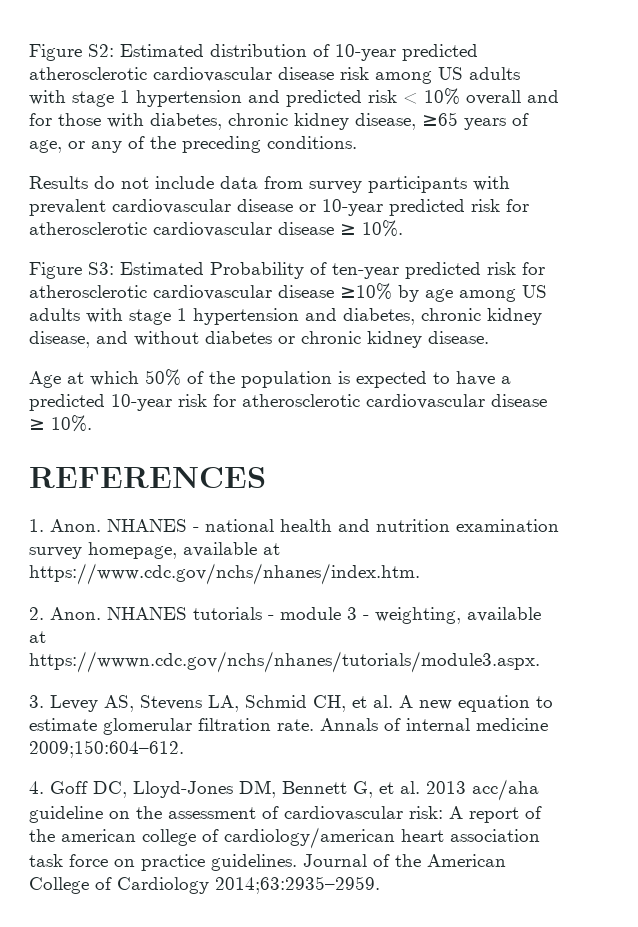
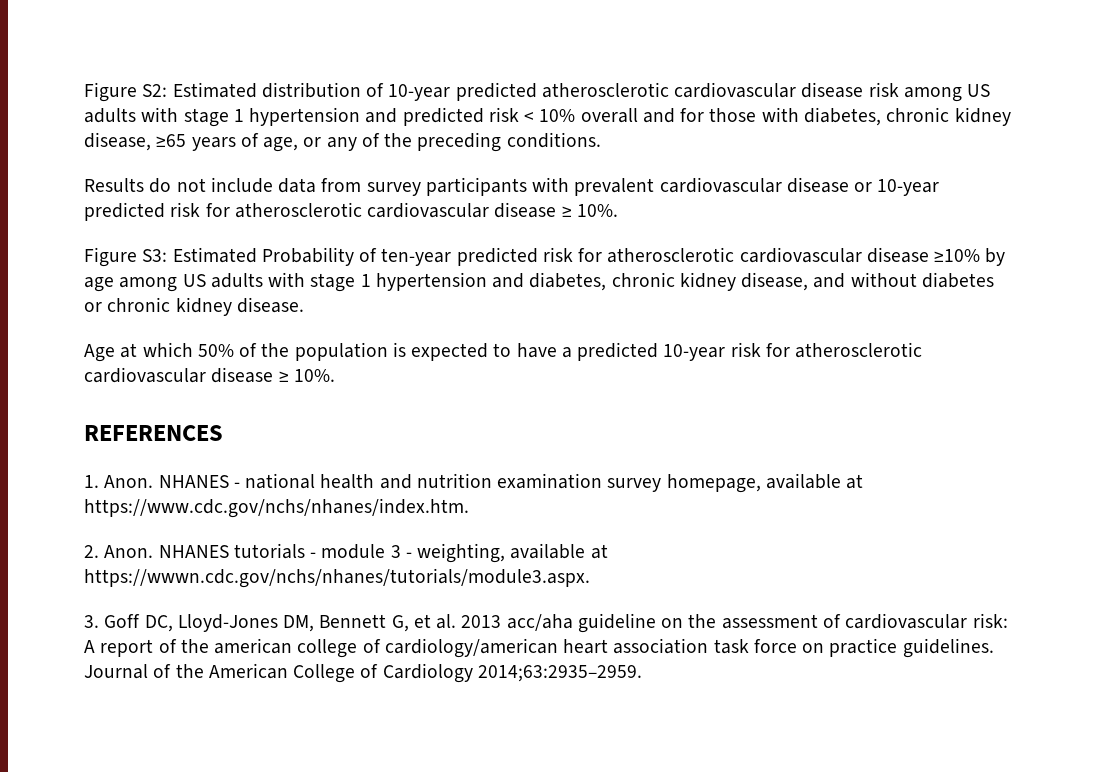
[50,695,553,712] [29,718,548,735] [29,740,184,758] [29,781,44,794] Levey AS, Stevens LA, Schmid CH, et al. A new equation to estimate glomerular filtration rate. Annals of internal medicine 2009;150:604–612. // 4. -> (99, 621) none

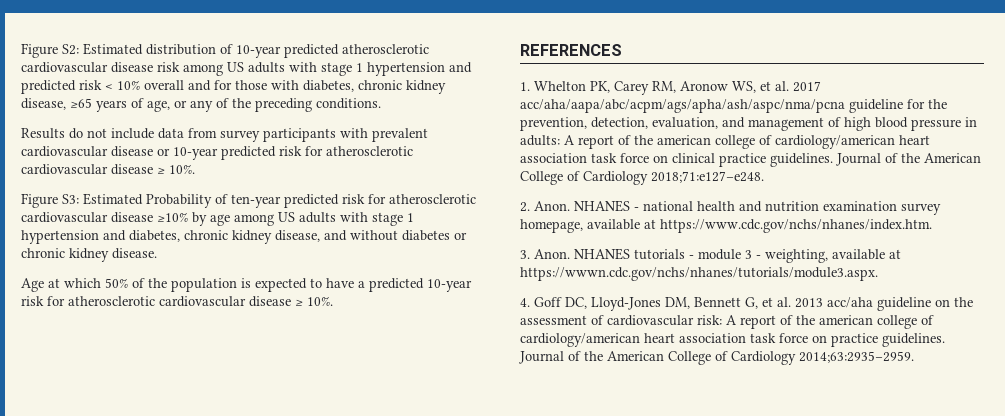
(99, 481) none -> [534,81,821,95] [520,99,947,113] [520,117,977,131] [520,135,930,149] [520,153,981,167] [520,171,764,185] [520,202,530,212] Whelton PK, Carey RM, Aronow WS, et al. 2017 acc/aha/aapa/abc/acpm/ags/apha/ash/aspc/nma/pcna guideline for the prevention, detection, evaluation, and management of high blood pressure in adults: A report of the american college of cardiology/american heart association task force on clinical practice guidelines. Journal of the American College of Cardiology 2018;71:e127–e248. // 2.
[84,545,99,558] 2. -> [520,250,530,259] 3.
[84,615,99,628] 3. -> [520,298,530,307] 4.

